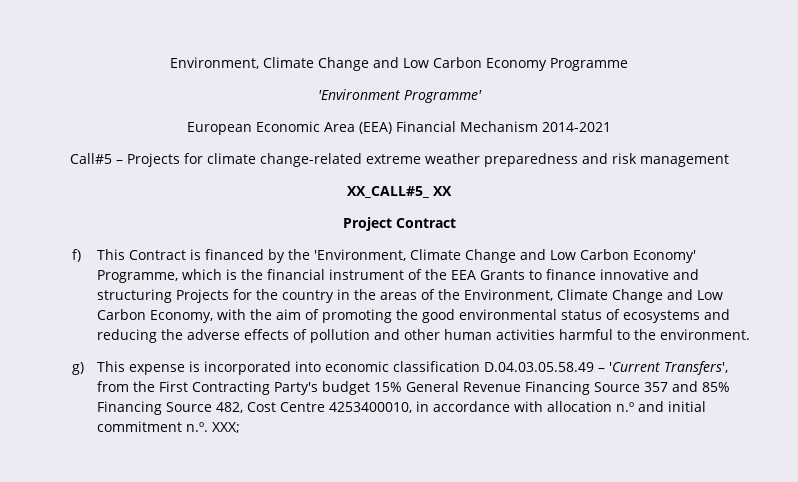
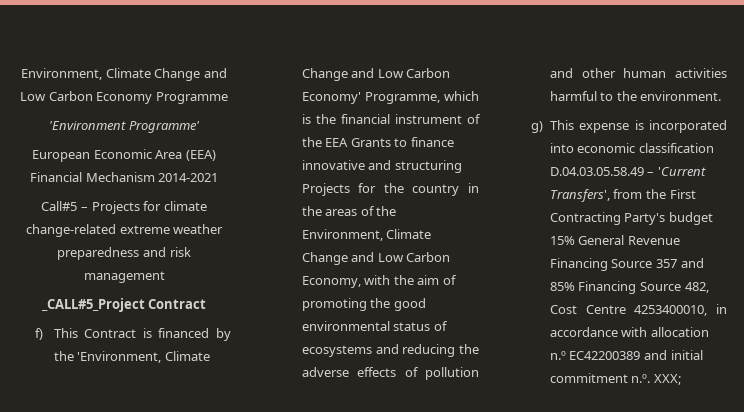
[347,186,452,198] [342,217,392,231] XX_CALL#5_ XX // Project -> [40,298,145,312] _CALL#5_Project
(635, 407) none -> [569,351,641,360] EC42200389

